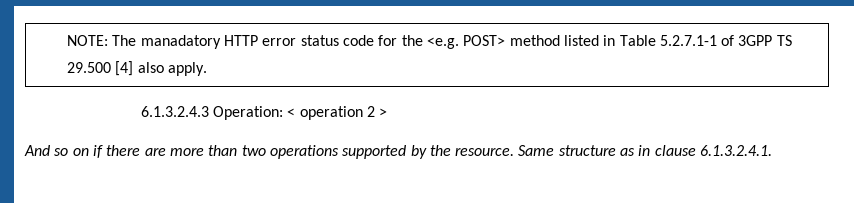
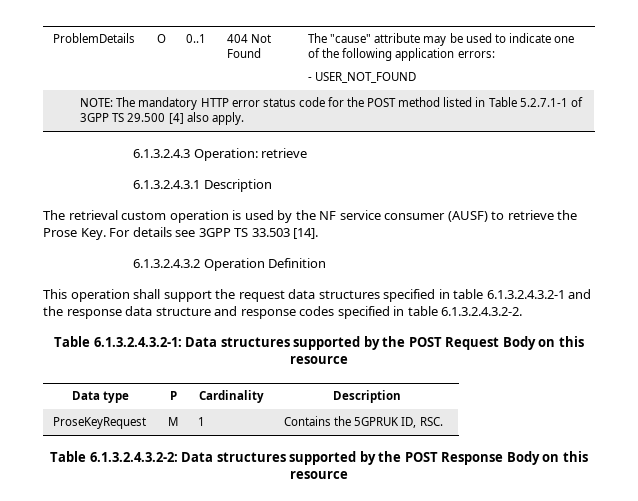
(67, 40) none -> [53,33,136,43] [157,34,166,43] [186,34,207,43] [227,34,272,43] [227,48,262,58] [308,33,575,46] [308,48,495,61] [308,72,417,83] ProblemDetails | O | 0..1 | 404 Not Found | The "cause" attribute may be used to indicate one of the following application errors: // - USER_NOT_FOUND //
[140,35,221,49] manadatory -> [138,97,198,110] mandatory
[426,35,506,49] <e.g. POST> -> [367,98,397,107] POST
[287,106,388,120] [24,145,773,159] < operation 2 > // And so on if there are more than two operations supported by the resource. Same structure as in clause 6.1.3.2.4.1. -> [261,148,308,158] [133,179,272,192] [43,210,578,223] [43,227,319,240] [133,258,327,271] [43,289,592,302] [43,306,523,319] [54,336,584,350] [290,356,348,364] [71,391,130,403] [169,391,177,400] [199,390,264,403] [332,390,401,403] [53,417,147,429] [168,417,178,426] [198,417,206,426] [284,416,443,428] [50,451,588,465] [290,471,348,479] retrieve // 6.1.3.2.4.3.1 Description // The retrieval custom operation is used by the NF service consumer (AUSF) to retrieve the Prose Key. For details see 3GPP TS 33.503 [14]. // 6.1.3.2.4.3.2 Operation Definition // This operation shall support the request data structures specified in table 6.1.3.2.4.3.2-1 and the response data structure and response codes specified in table 6.1.3.2.4.3.2-2. // Table 6.1.3.2.4.3.2-1: Data structures supported by the POST Request Body on this resource // Data type | P | Cardinality | Description // ProseKeyRequest | M | 1 | Contains the 5GPRUK ID, RSC. // Table 6.1.3.2.4.3.2-2: Data structures supported by the POST Response Body on this resource

